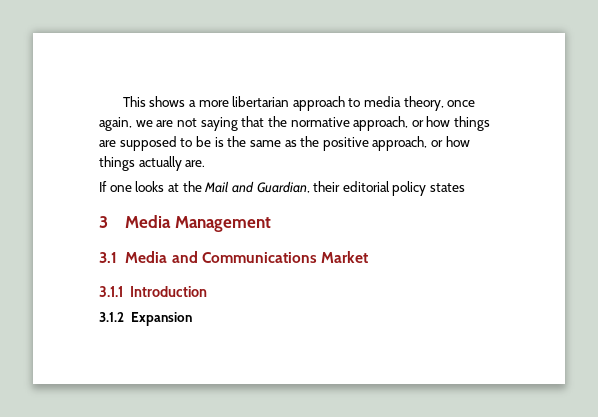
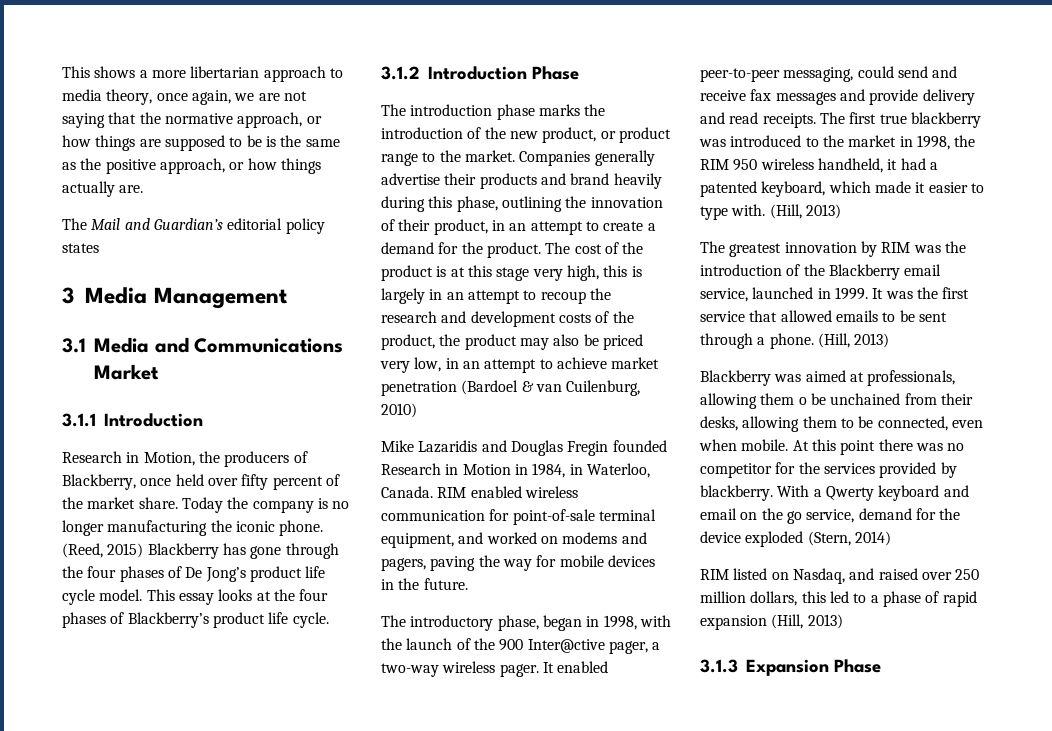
[99,181,341,193] If one looks at the Mail and Guardian, their -> [62,218,223,230] The Mail and Guardian’s
[99,312,192,326] 3.1.2 Expansion -> [62,451,308,467] [62,474,340,490] [62,497,350,513] [62,520,324,536] [62,543,339,559] [62,566,326,582] [62,589,329,605] [62,612,329,628] [381,66,579,80] [381,104,606,120] [381,127,671,143] [381,150,655,166] [381,173,662,189] [381,196,663,212] [381,219,656,235] [381,242,644,258] [381,265,642,281] [381,288,611,304] [381,311,634,327] [381,334,643,350] [380,357,660,373] [381,380,641,396] [381,403,417,418] [381,440,667,456] [381,463,650,478] [381,486,578,498] [381,509,656,525] [381,532,647,548] [381,555,655,571] [381,578,468,590] [381,615,671,631] [381,638,661,654] [381,661,609,677] [700,66,958,82] [700,89,975,105] [700,112,981,128] [699,135,976,150] [700,158,938,173] [700,181,984,197] [700,204,841,220] [700,241,966,257] [700,264,942,280] [700,287,970,302] [700,310,947,322] [700,333,890,349] [700,370,956,386] [700,393,973,409] [700,416,983,432] [699,439,965,455] [700,462,957,478] [700,485,969,501] [700,508,961,524] [700,531,891,547] [700,568,980,584] [700,591,977,607] [700,614,843,630] [700,659,881,676] Research in Motion, the producers of Blackberry, once held over fifty percent of the market share. Today the company is no longer manufacturing the iconic phone. (Reed, 2015) Blackberry has gone through the four phases of De Jong’s product life cycle model. This essay looks at the four phases of Blackberry’s product life cycle. // 3.1.2 Introduction Phase // The introduction phase marks the introduction of the new product, or product range to the market. Companies generally advertise their products and brand heavily during this phase, outlining the innovation of their product, in an attempt to create a demand for the product. The cost of the product is at this stage very high, this is largely in an attempt to recoup the research and development costs of the product, the product may also be priced very low, in an attempt to achieve market penetration (Bardoel & van Cuilenburg, 2010) // Mike Lazaridis and Douglas Fregin founded Research in Motion in 1984, in Waterloo, Canada. RIM enabled wireless communication for point-of-sale terminal equipment, and worked on modems and pagers, paving the way for mobile devices in the future. // The introductory phase, began in 1998, with the launch of the 900 Inter@ctive pager, a two-way wireless pager. It enabled peer-to-peer messaging, could send and receive fax messages and provide delivery and read receipts. The first true blackberry was introduced to the market in 1998, the RIM 950 wireless handheld, it had a patented keyboard, which made it easier to type with. (Hill, 2013) // The greatest innovation by RIM was the introduction of the Blackberry email service, launched in 1999. It was the first service that allowed emails to be sent through a phone. (Hill, 2013) // Blackberry was aimed at professionals, allowing them o be unchained from their desks, allowing them to be connected, even when mobile. At this point there was no competitor for the services provided by blackberry. With a Qwerty keyboard and email on the go service, demand for the device exploded (Stern, 2014) // RIM listed on Nasdaq, and raised over 250 million dollars, this led to a phase of rapid expansion (Hill, 2013) // 3.1.3 Expansion Phase

